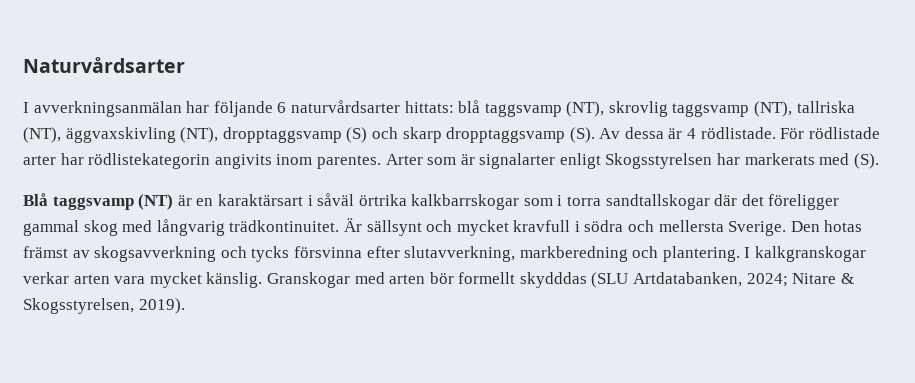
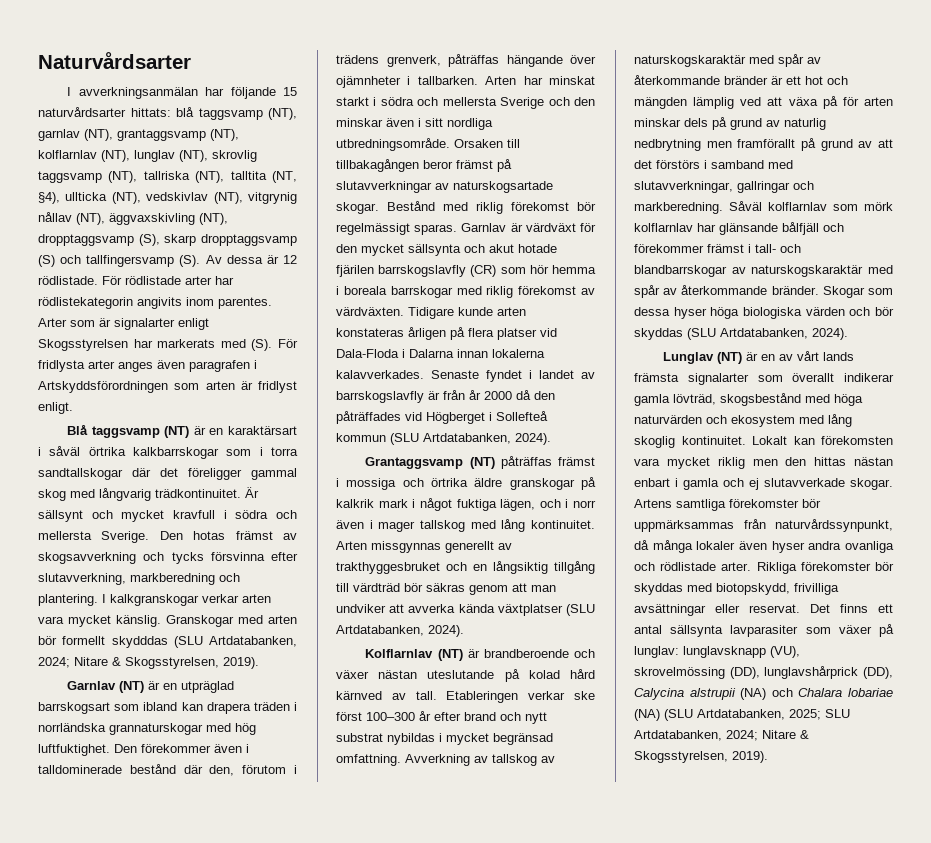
[277,102,287,113] 6 -> [282,87,297,96] 15
(605, 109) none -> [38,129,239,141] [38,150,208,162] garnlav (NT), grantaggsvamp (NT), kolflarnlav (NT), lunglav (NT),
[65,127,566,143] äggvaxskivling (NT), dropptaggsvamp (S) och skarp dropptaggsvamp -> [230,171,297,183] [38,192,297,204] [38,212,228,225] [38,234,297,246] [38,255,175,267] talltita (NT, §4), ullticka (NT), vedskivlav (NT), vitgrynig nållav (NT), äggvaxskivling (NT), dropptaggsvamp (S), skarp dropptaggsvamp (S) och tallfingersvamp
[687,128,697,139] 4 -> [283,255,297,264] 12
(879, 161) none -> [278,339,298,348] [38,360,257,372] [38,381,297,393] [38,402,73,414] För fridlysta arter anges även paragrafen i Artskyddsförordningen som arten är fridlyst enligt.
(185, 306) none -> [67,681,235,693] [38,702,297,714] [38,723,256,735] [38,744,249,756] [38,764,298,776] [336,54,596,67] [336,76,595,88] [336,97,595,109] [336,118,493,130] [336,138,520,151] [336,159,512,172] [336,181,553,193] [336,201,596,214] [336,223,596,235] [336,244,557,256] [336,265,596,277] [336,286,595,298] [336,307,526,319] [336,327,557,340] [336,349,545,358] [336,370,595,382] [336,390,555,403] [336,411,548,424] [336,433,551,445] [365,456,595,469] [336,477,596,490] [336,498,596,511] [336,519,595,532] [336,541,512,553] [336,561,595,574] [336,583,556,595] [336,604,595,616] [336,625,464,637] [365,649,595,661] [336,669,595,682] [336,691,595,703] [336,711,547,724] [336,733,553,745] [336,754,555,766] [634,54,821,67] [634,75,848,85] [634,96,893,109] [634,117,826,130] [634,138,893,151] [634,160,793,169] [634,181,814,193] [634,201,893,214] [634,222,844,235] [634,244,801,253] [634,265,893,277] [634,285,893,298] [634,307,894,319] [634,328,848,340] [663,351,855,364] [634,373,894,385] [634,393,863,406] [634,414,852,427] [634,436,893,448] [634,457,893,469] [634,478,893,490] [634,499,821,511] [634,519,893,532] [634,540,894,553] [634,562,894,574] [634,583,839,595] [634,604,893,616] [634,624,894,637] [634,646,800,658] [634,666,893,679] [634,688,893,700] [634,709,850,721] [634,730,809,741] [634,751,768,763] // Garnlav (NT) är en utpräglad barrskogsart som ibland kan drapera träden i norrländska grannaturskogar med hög luftfuktighet. Den förekommer även i talldominerade bestånd där den, förutom i trädens grenverk, påträffas hängande över ojämnheter i tallbarken. Arten har minskat starkt i södra och mellersta Sverige och den minskar även i sitt nordliga utbredningsområde. Orsaken till tillbakagången beror främst på slutavverkningar av naturskogsartade skogar. Bestånd med riklig förekomst bör regelmässigt sparas. Garnlav är värdväxt för den mycket sällsynta och akut hotade fjärilen barrskogslavfly (CR) som hör hemma i boreala barrskogar med riklig förekomst av värdväxten. Tidigare kunde arten konstateras årligen på flera platser vid Dala-Floda i Dalarna innan lokalerna kalavverkades. Senaste fyndet i landet av barrskogslavfly är från år 2000 då den påträffades vid Högberget i Sollefteå kommun (SLU Artdatabanken, 2024). // Grantaggsvamp (NT) påträffas främst i mossiga och örtrika äldre granskogar på kalkrik mark i något fuktiga lägen, och i norr även i mager tallskog med lång kontinuitet. Arten missgynnas generellt av trakthyggesbruket och en långsiktig tillgång till värdträd bör säkras genom att man undviker att avverka kända växtplatser (SLU Artdatabanken, 2024). // Kolflarnlav (NT) är brandberoende och växer nästan uteslutande på kolad hård kärnved av tall. Etableringen verkar ske först 100–300 år efter brand och nytt substrat nybildas i mycket begränsad omfattning. Avverkning av tallskog av naturskogskaraktär med spår av återkommande bränder är ett hot och mängden lämplig ved att växa på för arten minskar dels på grund av naturlig nedbrytning men framförallt på grund av att det förstörs i samband med slutavverkningar, gallringar och markberedning. Såväl kolflarnlav som mörk kolflarnlav har glänsande bålfjäll och förekommer främst i tall- och blandbarrskogar av naturskogskaraktär med spår av återkommande bränder. Skogar som dessa hyser höga biologiska värden och bör skyddas (SLU Artdatabanken, 2024). // Lunglav (NT) är en av vårt lands främsta signalarter som överallt indikerar gamla lövträd, skogsbestånd med höga naturvärden och ekosystem med lång skoglig kontinuitet. Lokalt kan förekomsten vara mycket riklig men den hittas nästan enbart i gamla och ej slutavverkade skogar. Artens samtliga förekomster bör uppmärksammas från naturvårdssynpunkt, då många lokaler även hyser andra ovanliga och rödlistade arter. Rikliga förekomster bör skyddas med biotopskydd, frivilliga avsättningar eller reservat. Det finns ett antal sällsynta lavparasiter som växer på lunglav: lunglavsknapp (VU), skrovelmössing (DD), lunglavshårprick (DD), Calycina alstrupii (NA) och Chalara lobariae (NA) (SLU Artdatabanken, 2025; SLU Artdatabanken, 2024; Nitare & Skogsstyrelsen, 2019).

